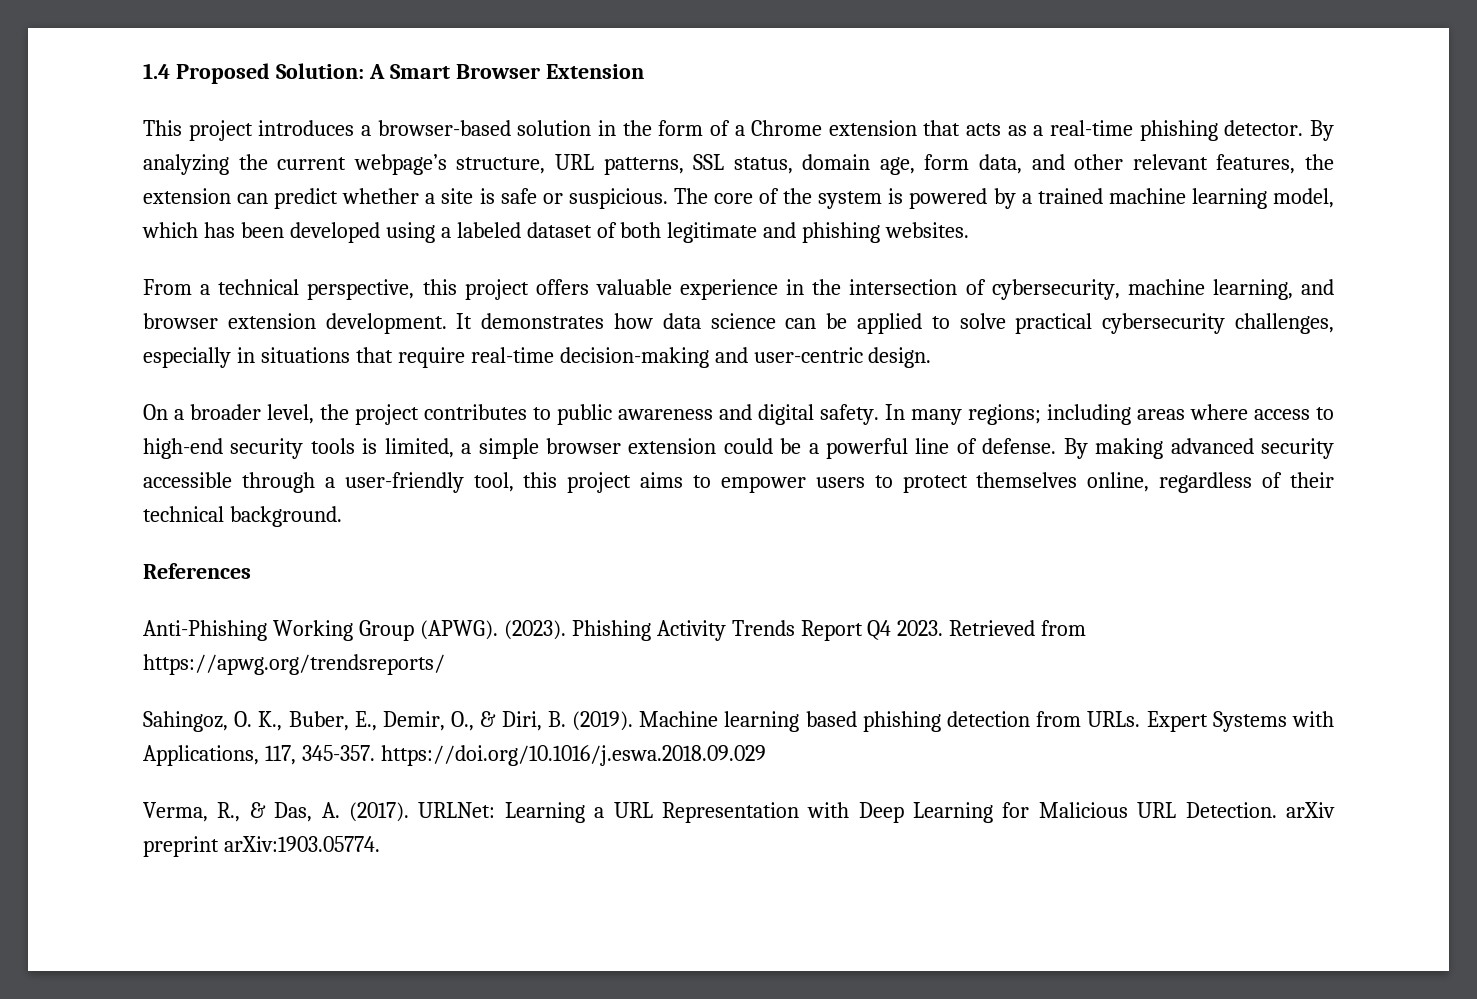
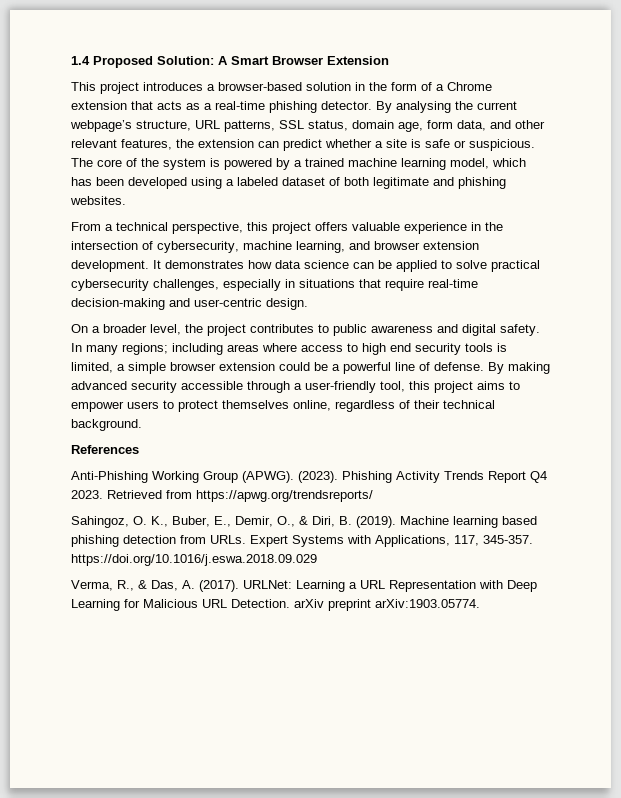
[143,154,229,175] analyzing -> [396,101,451,113] analysing
[143,438,223,459] high-end -> [362,343,411,355] high end

